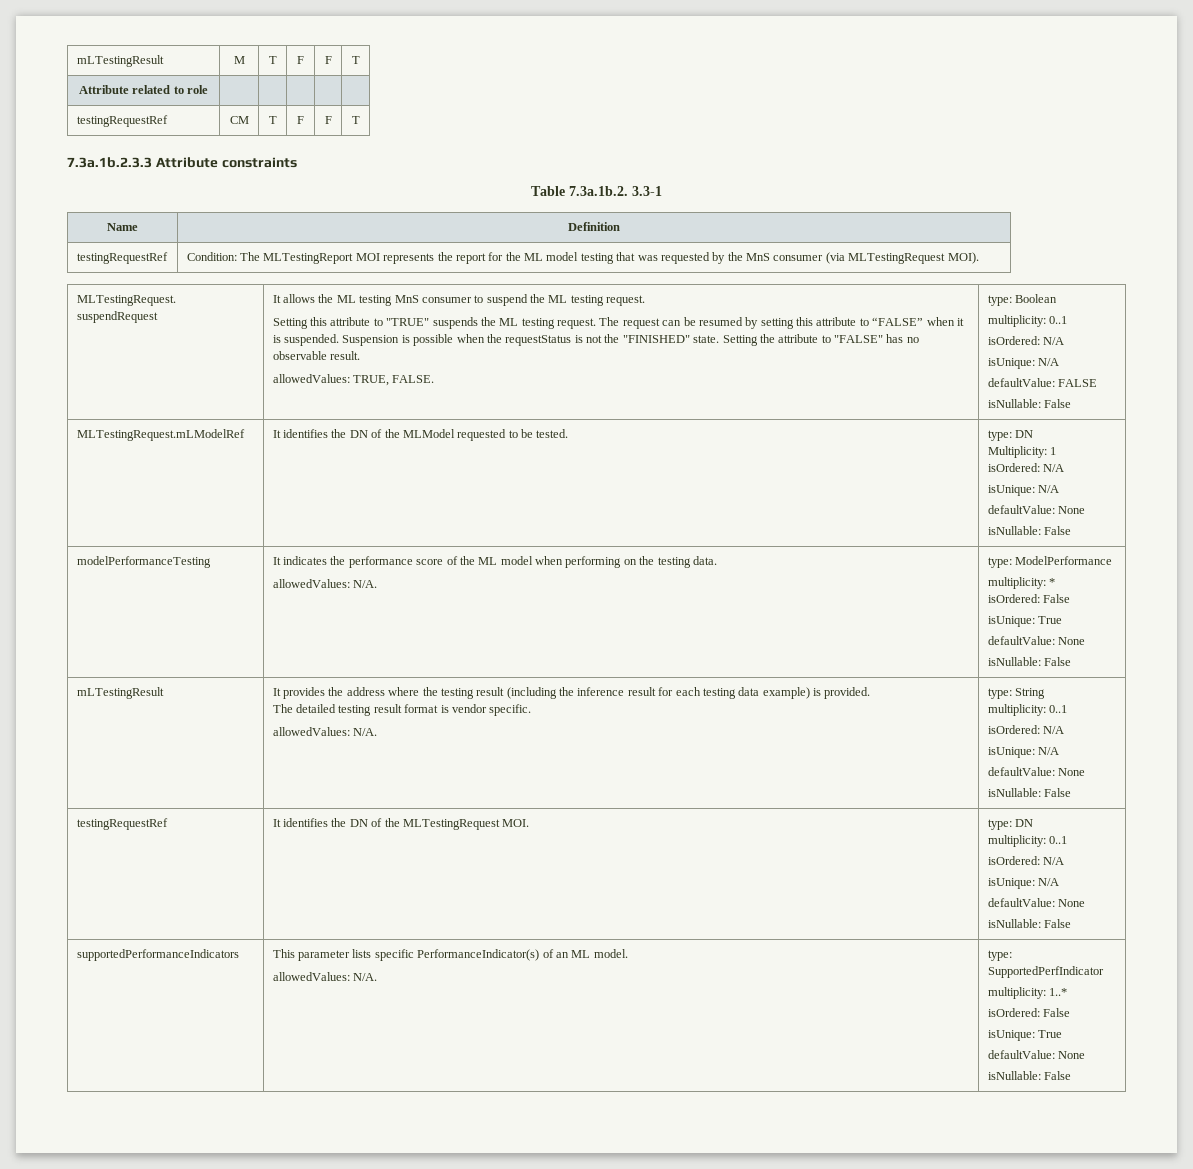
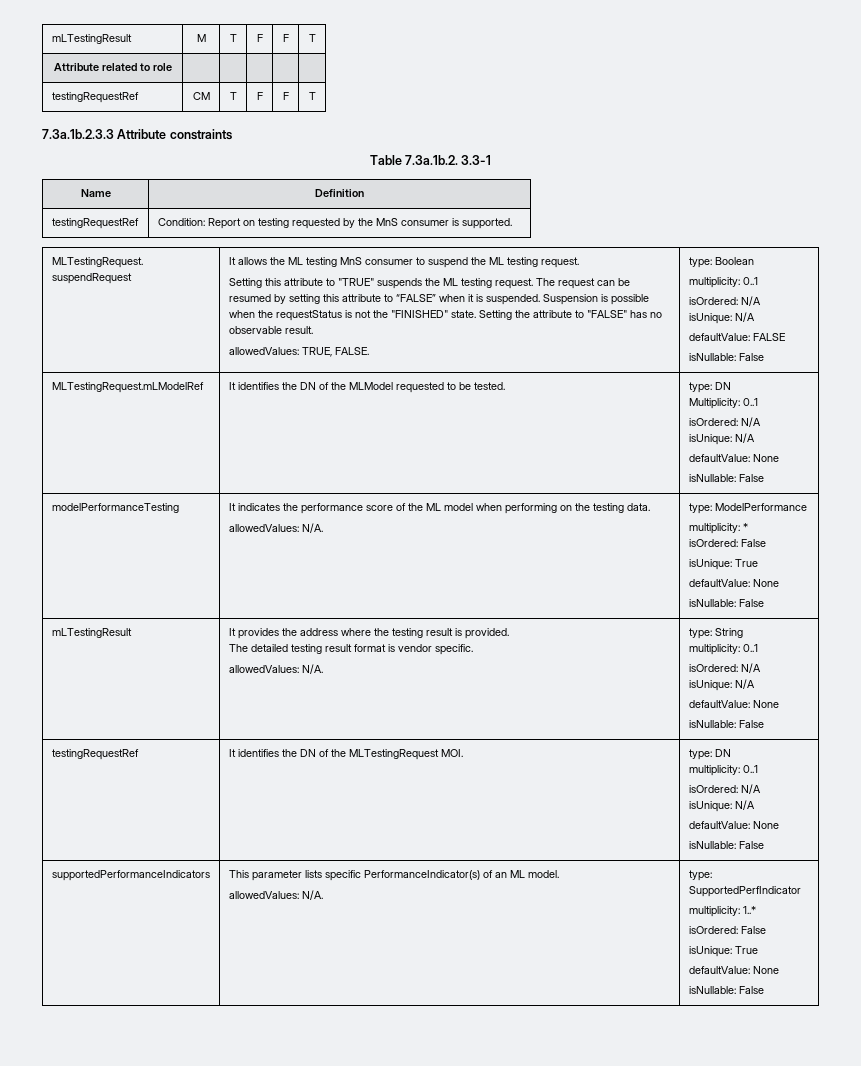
[240,252,658,264] The MLTestingReport MOI represents the report for the ML model testing that was -> [207,218,289,229] Report on testing
[825,252,979,264] (via MLTestingRequest MOI). -> [451,218,512,229] is supported.
[1050,447,1057,455] 1 -> [742,398,758,406] 0..1
[506,687,810,699] (including the inference result for each testing data example) -> (453, 632) none

